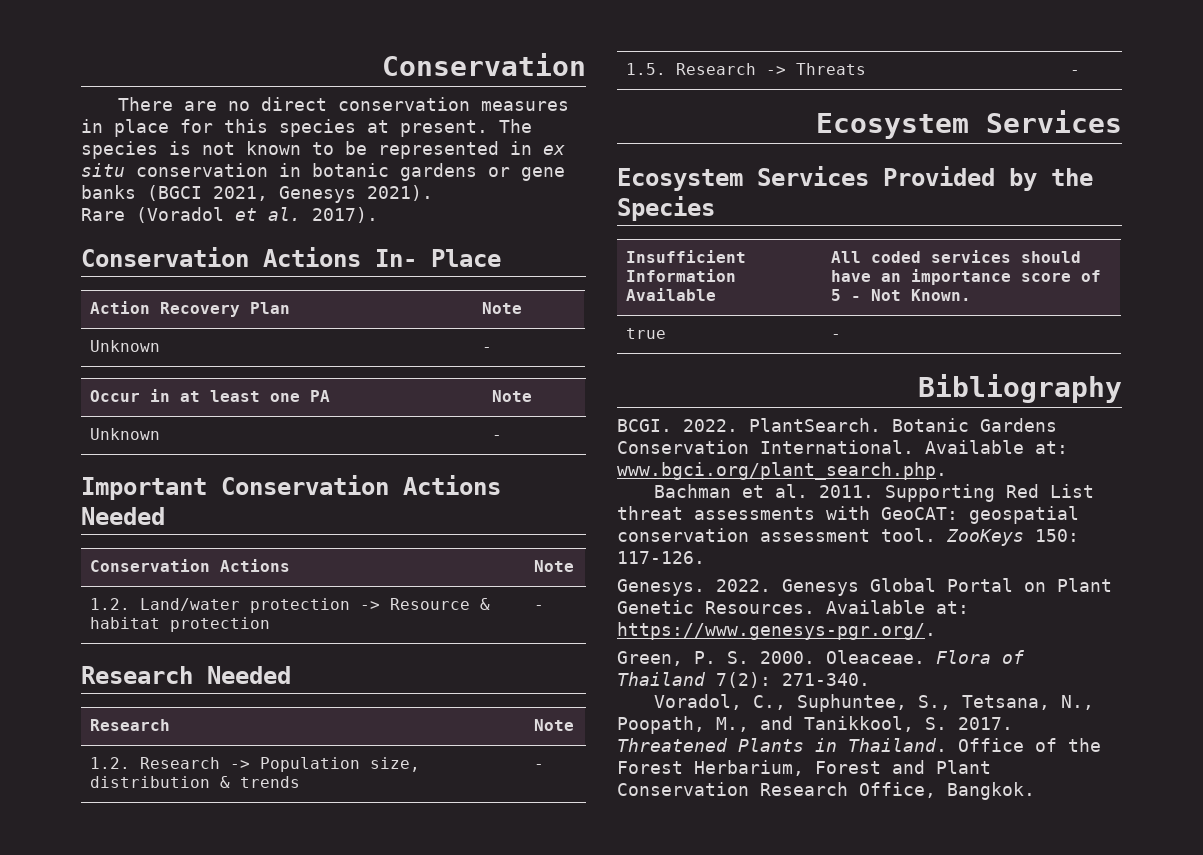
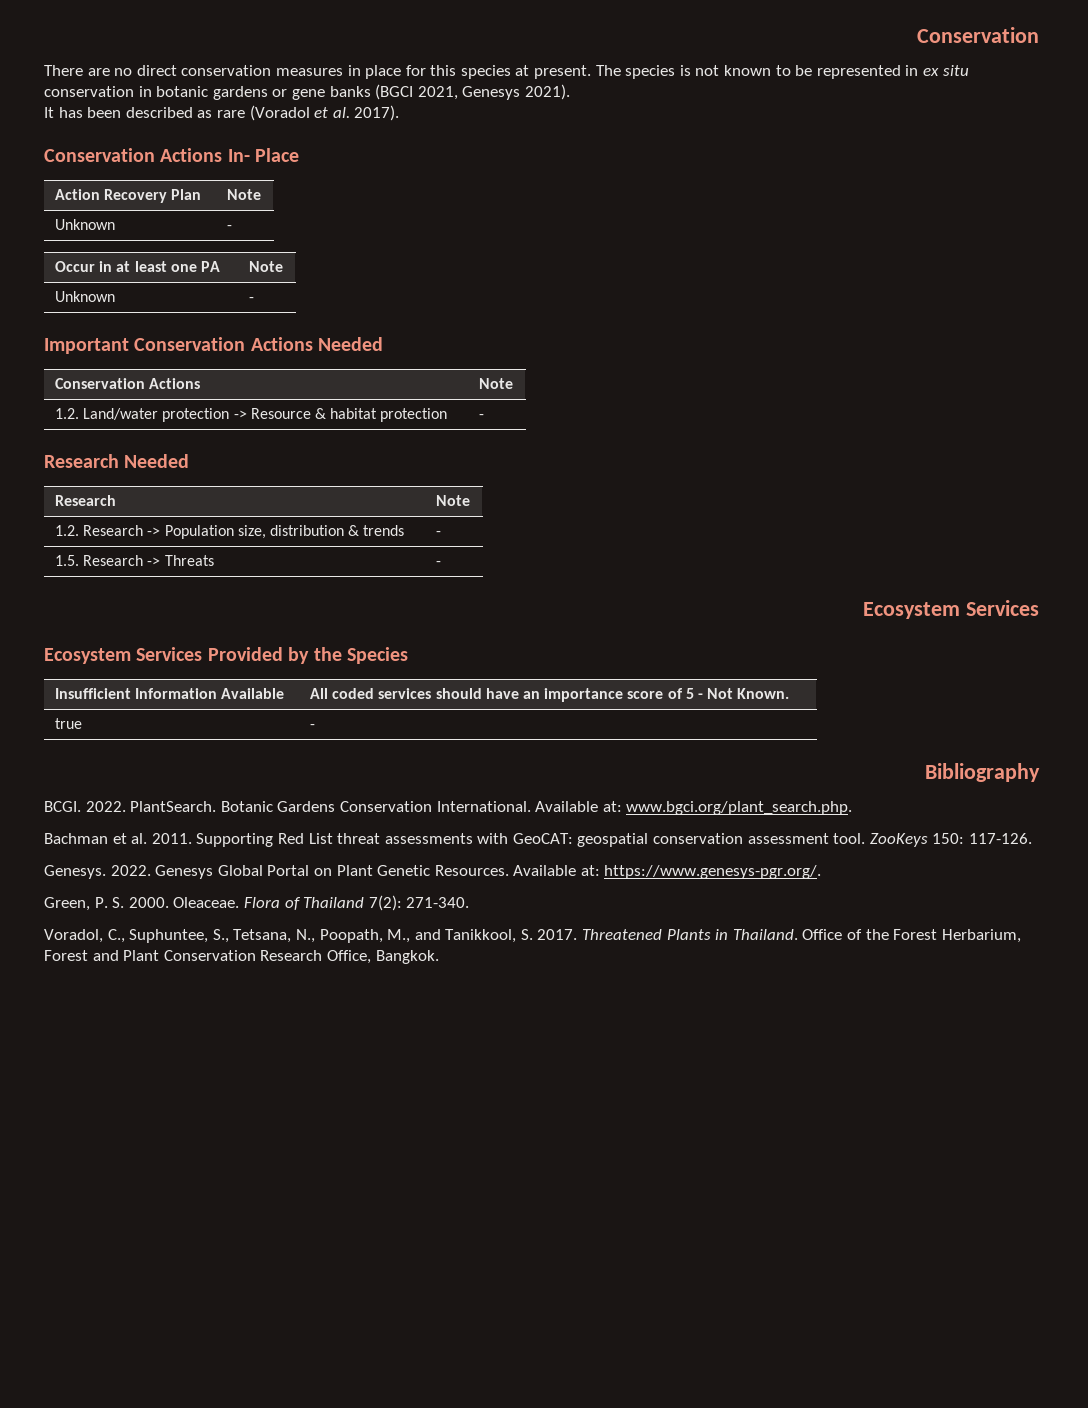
[81,208,125,221] Rare -> [44,107,245,118] It has been described as rare

